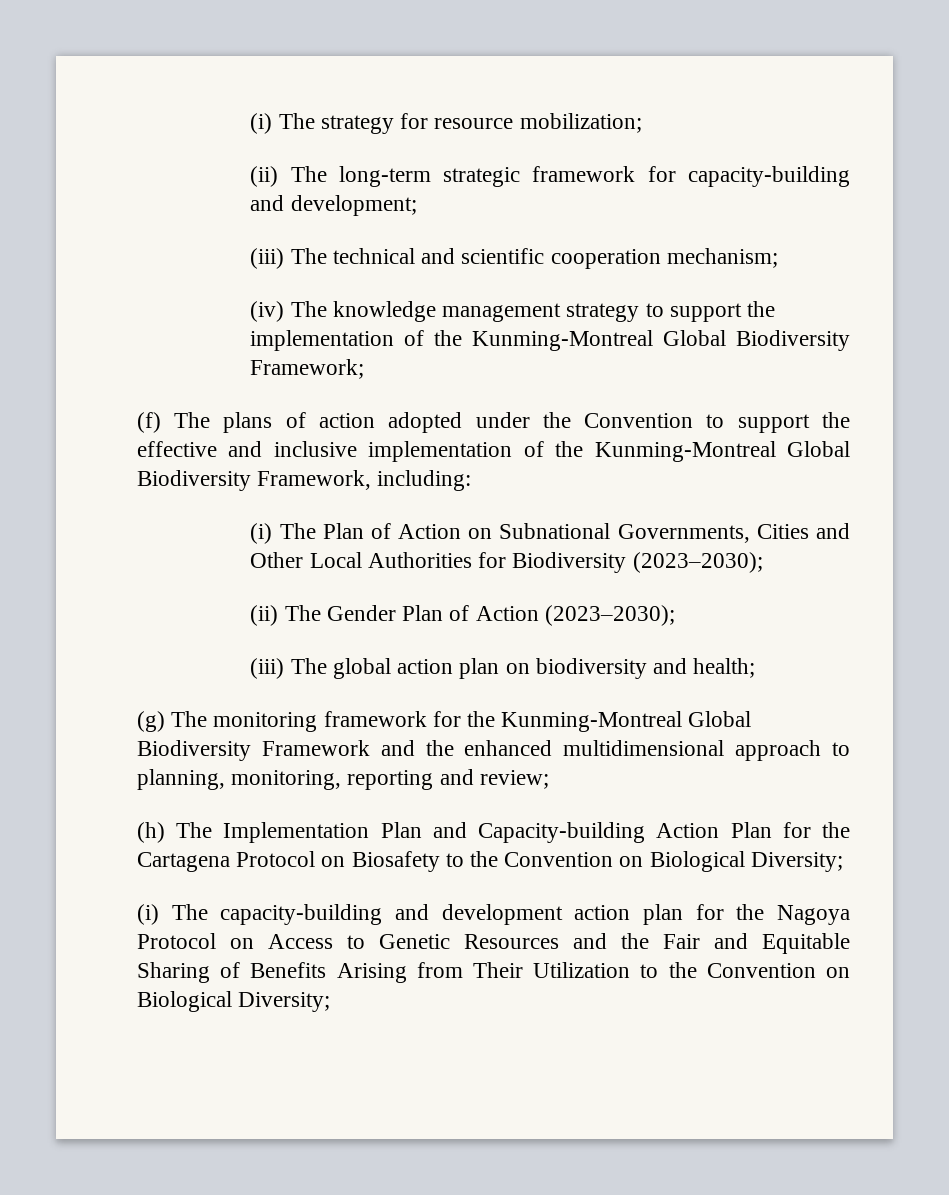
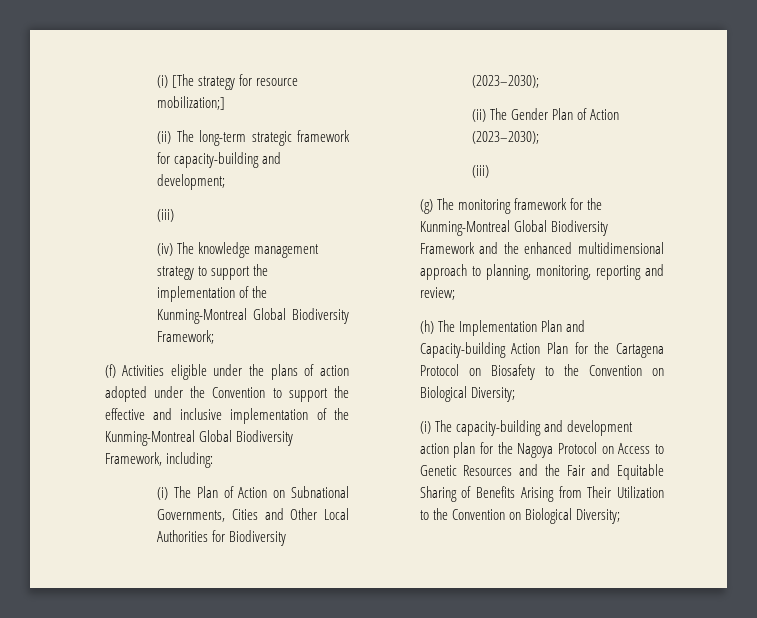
[250,113,315,134] (i) The -> [157,74,195,88] (i) [The
[519,113,642,133] mobilization; -> [157,96,226,110] mobilization;]
[290,248,778,269] The technical and scientific cooperation mechanism; -> (175, 215) none
[174,412,211,428] The -> [122,364,265,380] Activities eligible under the
[290,658,756,679] The global action plan on biodiversity and health; -> (490, 171) none

